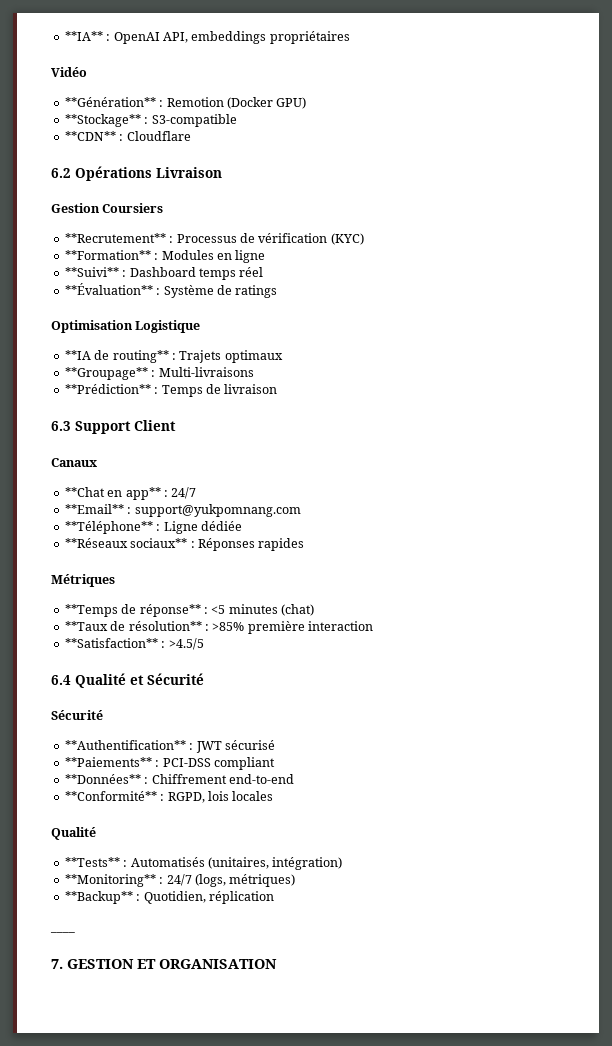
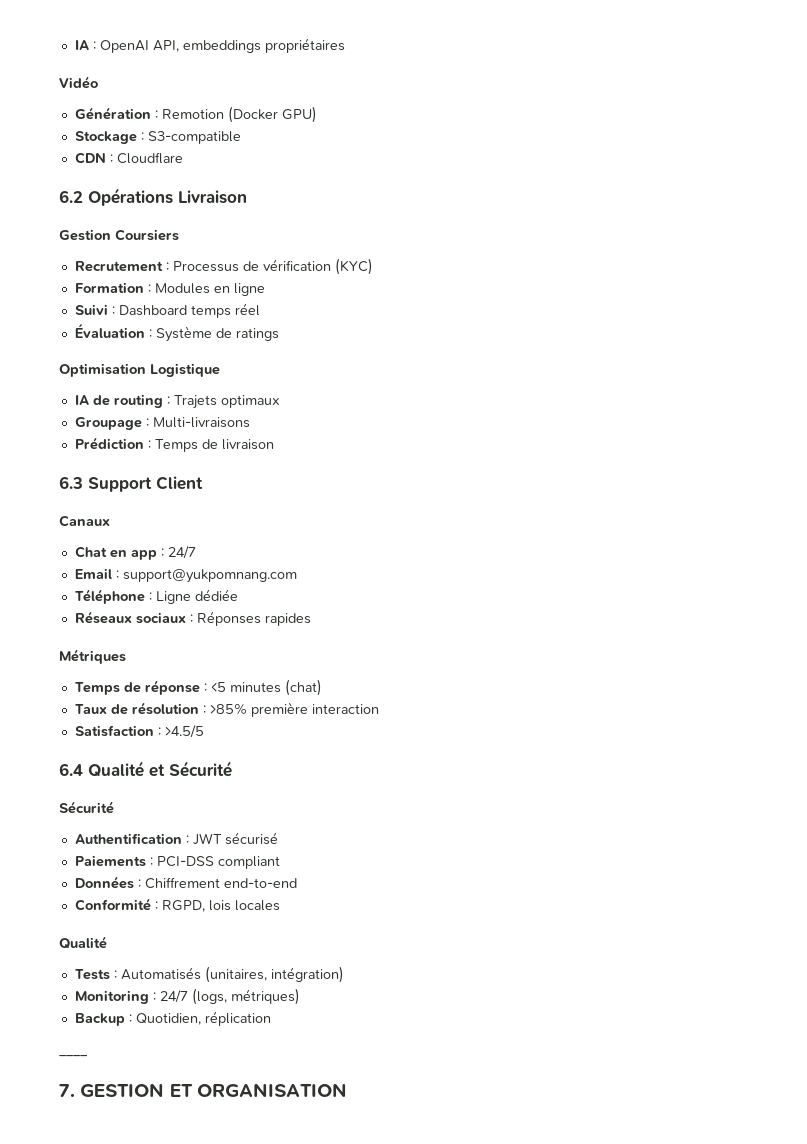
[64,31,103,41] **IA** -> [74,40,89,50] IA
[64,97,156,107] **Génération** -> [74,107,151,120] Génération
[64,114,141,127] **Stockage** -> [74,131,137,144] Stockage
[64,131,116,141] **CDN** -> [74,152,106,164] CDN
[64,233,166,243] **Recrutement** -> [74,261,163,272] Recrutement
[64,250,151,260] **Formation** -> [74,282,144,293] Formation
[64,267,119,277] **Suivi** -> [74,304,108,315] Suivi
[64,283,153,295] **Évaluation** -> [74,323,145,338] Évaluation
[64,350,169,363] **IA de routing** -> [74,394,163,408] IA de routing
[64,367,148,380] **Groupage** -> [74,417,142,430] Groupage
[64,384,151,394] **Prédiction** -> [74,437,144,450] Prédiction
[64,487,161,500] **Chat en app** -> [74,546,157,560] Chat en app
[64,504,124,514] **Email** -> [74,568,112,579] Email
[64,521,153,534] **Téléphone** -> [74,589,145,604] Téléphone
[64,538,188,548] **Réseaux sociaux** -> [74,611,186,624] Réseaux sociaux
[64,604,201,617] **Temps de réponse** -> [74,680,200,695] Temps de réponse
[64,621,202,631] **Taux de résolution** -> [74,702,199,715] Taux de résolution
[64,638,158,648] **Satisfaction** -> [74,725,154,737] Satisfaction
[64,740,186,750] **Authentification** -> [74,833,182,845] Authentification
[64,757,152,767] **Paiements** -> [74,855,146,867] Paiements
[64,774,141,784] **Données** -> [74,876,134,889] Données
[64,791,157,801] **Conformité** -> [74,898,151,911] Conformité
[64,857,120,867] **Tests** -> [74,969,110,980] Tests
[64,874,156,887] **Monitoring** -> [74,990,149,1004] Monitoring
[64,891,133,904] **Backup** -> [74,1013,125,1026] Backup

